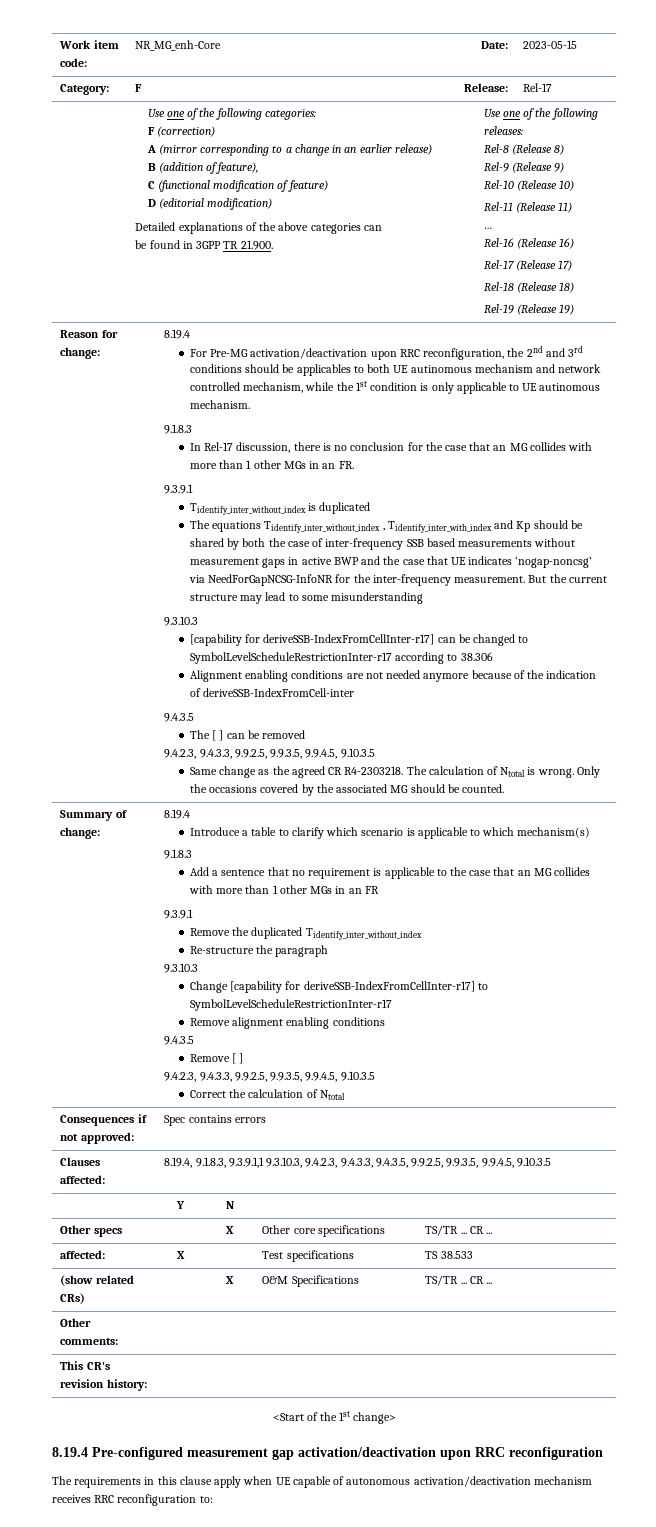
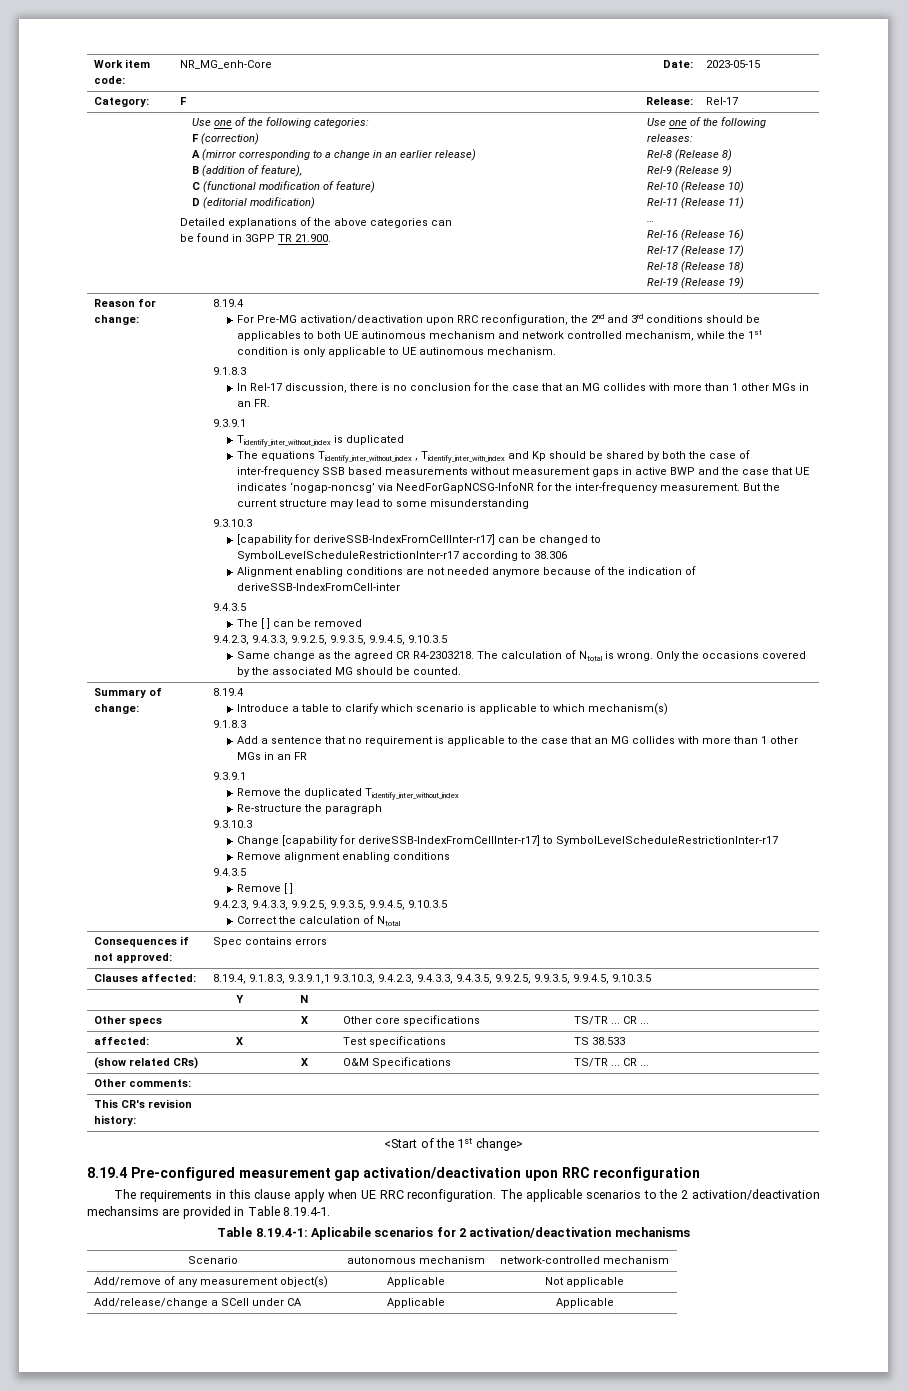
[292,1476,592,1488] [52,1494,213,1506] capable of autonomous activation/deactivation mechanism receives RRC reconfiguration to: -> [379,1189,820,1202] [87,1206,330,1219] [217,1227,690,1240] [188,1256,238,1264] [346,1256,485,1264] [500,1256,669,1264] [93,1276,328,1288] [386,1277,445,1287] [545,1277,624,1287] [93,1298,302,1308] [386,1298,445,1308] [555,1298,614,1308] RRC reconfiguration. The applicable scenarios to the 2 activation/deactivation mechansims are provided in Table 8.19.4-1. // Table 8.19.4-1: Aplicabile scenarios for 2 activation/deactivation mechanisms // Scenario | autonomous mechanism | network-controlled mechanism // Add/remove of any measurement object(s) | Applicable | Not applicable // Add/release/change a SCell under CA | Applicable | Applicable

